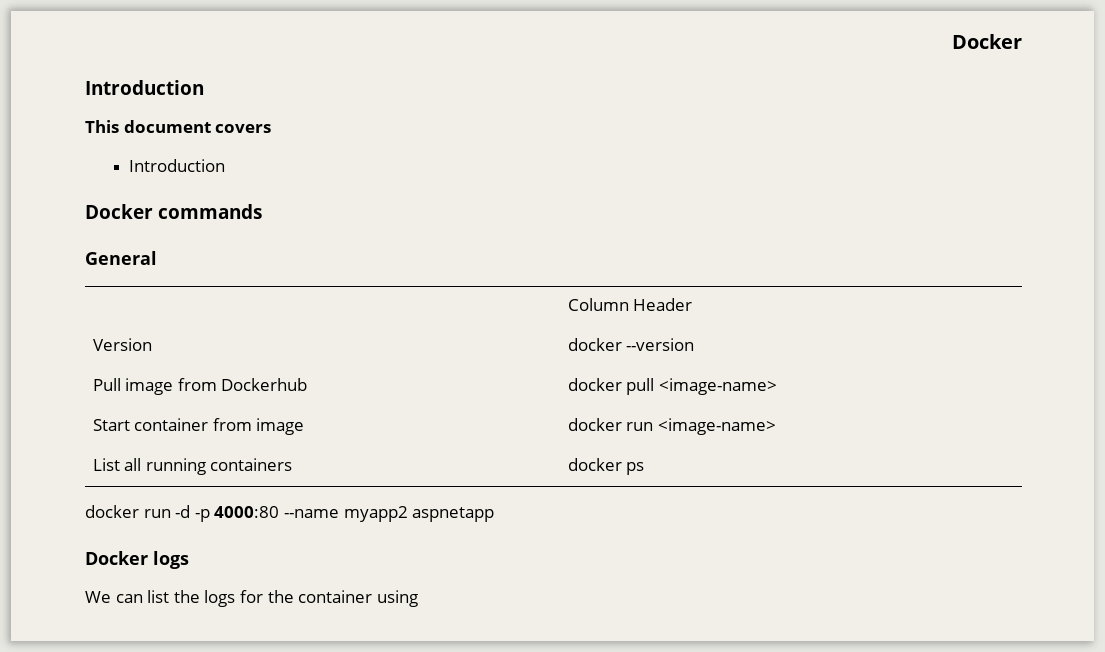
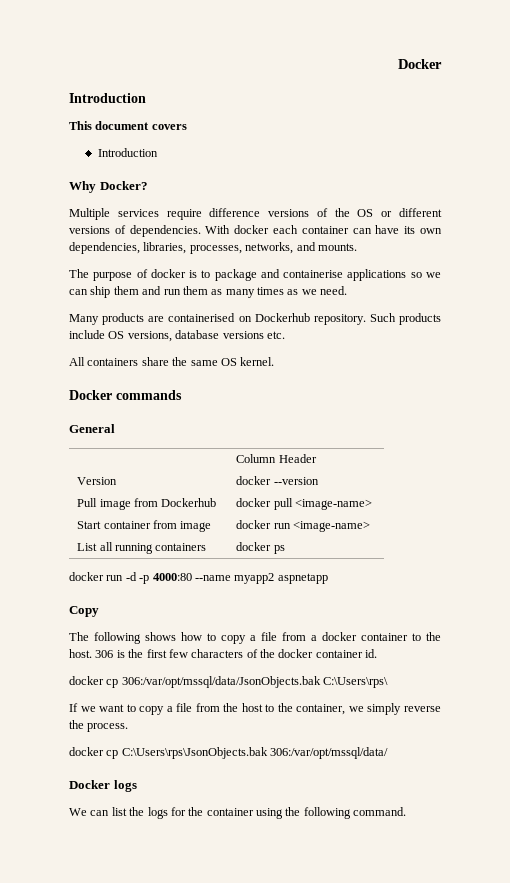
(226, 165) none -> [69,181,148,193] [69,208,442,220] [69,225,443,237] [69,242,357,254] [69,269,441,281] [69,286,348,298] [69,313,441,325] [69,330,285,342] [69,357,275,366] // Why Docker? // Multiple services require difference versions of the OS or different versions of dependencies. With docker each container can have its own dependencies, libraries, processes, networks, and mounts. // The purpose of docker is to package and containerise applications so we can ship them and run them as many times as we need. // Many products are containerised on Dockerhub repository. Such products include OS versions, database versions etc. // All containers share the same OS kernel.
(495, 514) none -> [69,606,99,617] [69,632,441,644] [69,649,378,658] [69,676,389,688] [69,703,442,715] [69,720,129,732] [69,747,389,759] // Copy // The following shows how to copy a file from a docker container to the host. 306 is the first few characters of the docker container id. // docker cp 306:/var/opt/mssql/data/JsonObjects.bak C:\Users\rps\ // If we want to copy a file from the host to the container, we simply reverse the process. // docker cp C:\Users\rps\JsonObjects.bak 306:/var/opt/mssql/data/
(418, 598) none -> [285,807,407,819] the following command.

